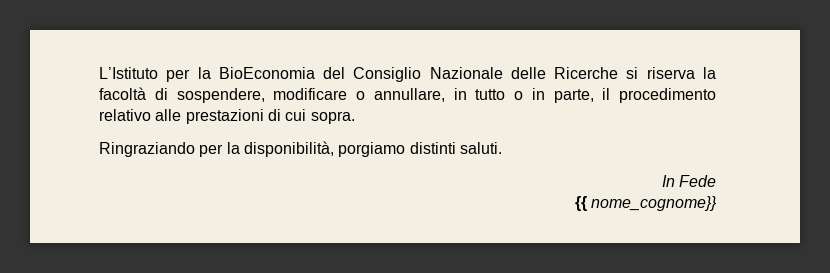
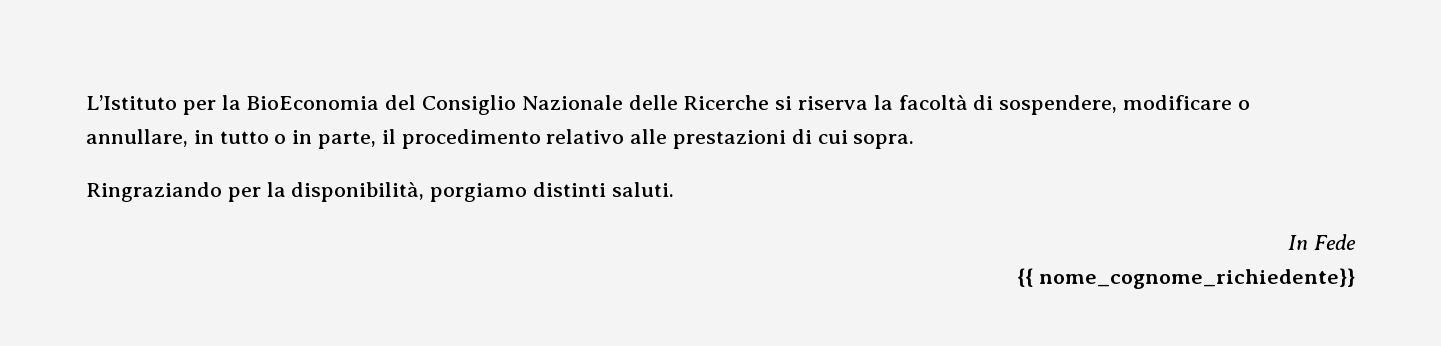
[591,196,717,211] nome_cognome}} -> [1039,268,1355,289] nome_cognome_richiedente}}

